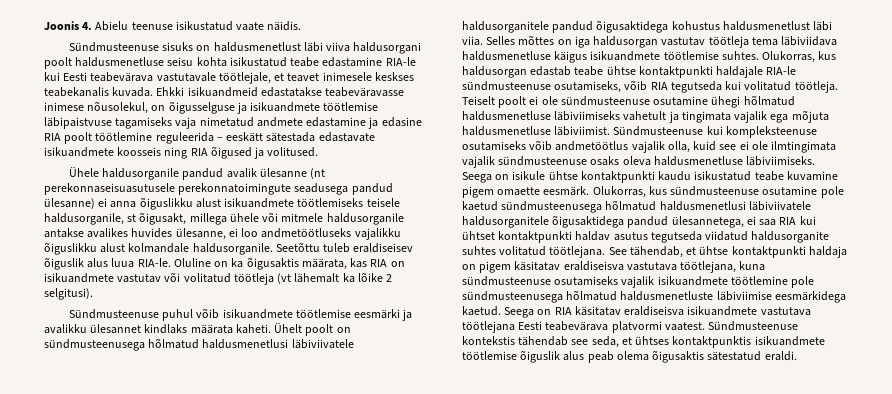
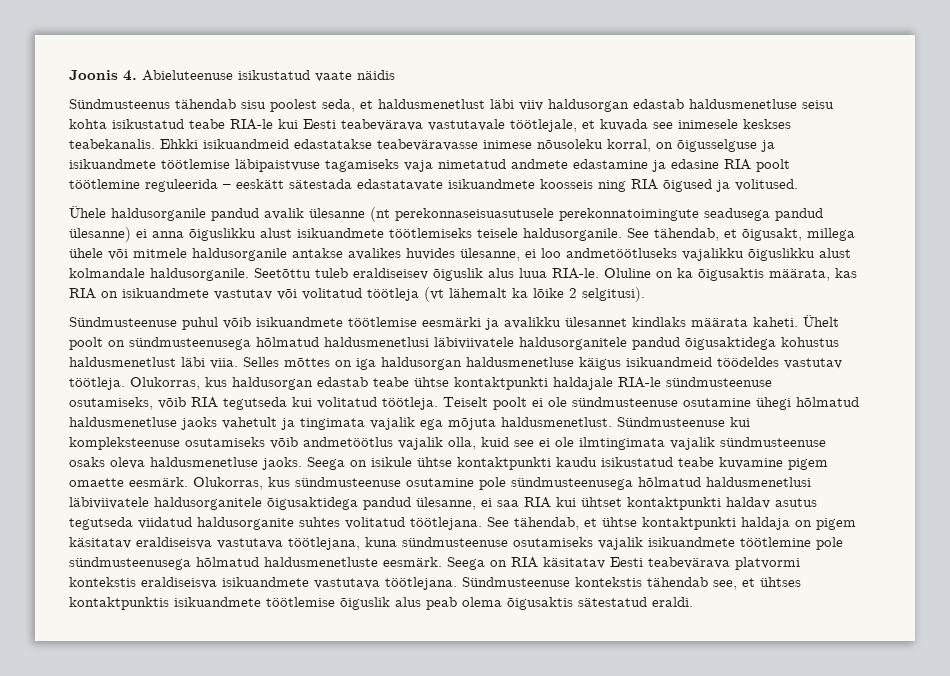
[95,21,302,31] [68,42,422,54] [44,57,72,69] Abielu teenuse isikustatud vaate näidis. // Sündmusteenuse sisuks on haldusmenetlust läbi viiva haldusorgani poolt -> [142,70,395,82] [69,99,684,112] Abieluteenuse isikustatud vaate näidis // Sündmusteenus tähendab sisu poolest seda, et haldusmenetlust läbi viiv haldusorgan edastab
[322,57,383,67] edastamine -> (225, 124) none
[287,72,414,82] [44,87,154,97] teavet inimesele keskses teabekanalis kuvada. -> [600,119,791,131] [69,139,155,149] kuvada see inimesele keskses teabekanalis.
[87,101,149,114] nõusolekul, -> [537,139,651,152] nõusoleku korral,
[318,132,375,142] edastavate -> [357,179,443,191] edastatavate
[44,213,137,225] haldusorganile, st -> [523,228,737,241] haldusorganile. See tähendab, et
[661,36,838,48] [462,51,759,63] vastutav töötleja tema läbiviidava haldusmenetluse käigus isikuandmete töötlemise suhtes. -> [466,357,842,370] [69,377,125,390] haldusmenetluse käigus isikuandmeid töödeldes vastutav töötleja.
[554,111,621,121] läbiviimiseks -> [181,417,217,430] jaoks
[462,126,611,136] haldusmenetluse läbiviimist. -> [501,417,612,427] haldusmenetlust.
[746,156,816,166] läbiviimiseks. -> [262,457,302,470] jaoks.
[462,201,498,211] kaetud -> (506, 483) none
[671,216,744,228] ülesannetega, -> [416,497,476,510] ülesanne,
[716,291,846,303] [462,306,501,316] läbiviimise eesmärkidega kaetud. -> [383,557,442,567] eesmärk.
[624,306,811,316] [462,321,705,333] eraldiseisva isikuandmete vastutava töötlejana Eesti teabevärava platvormi vaatest. -> [610,557,800,570] [69,577,457,590] Eesti teabevärava platvormi kontekstis eraldiseisva isikuandmete vastutava töötlejana.
[571,336,619,348] see seda, -> [713,580,737,590] see,

